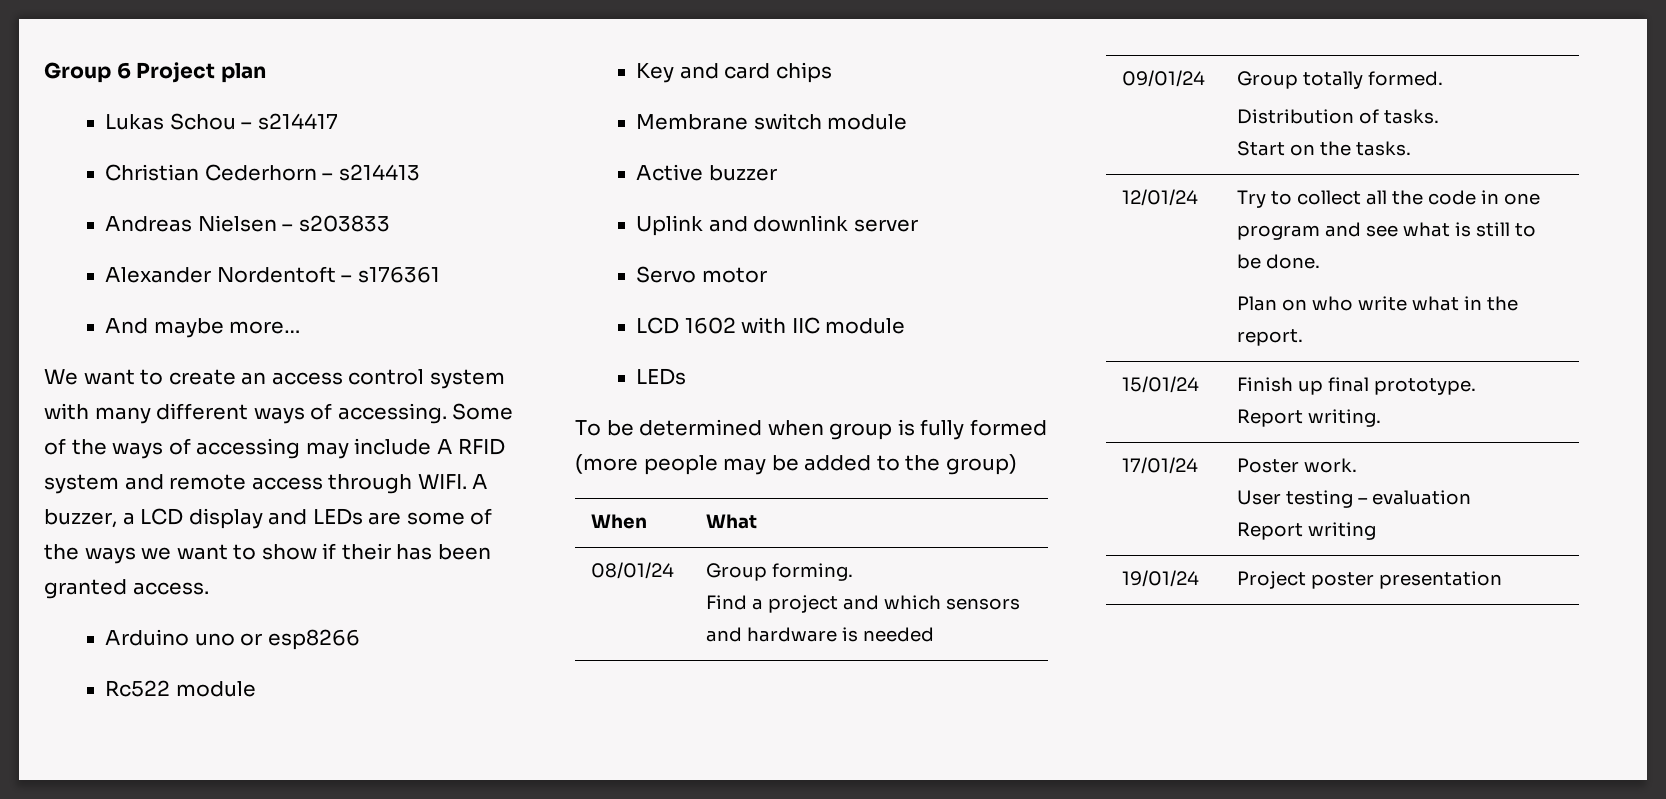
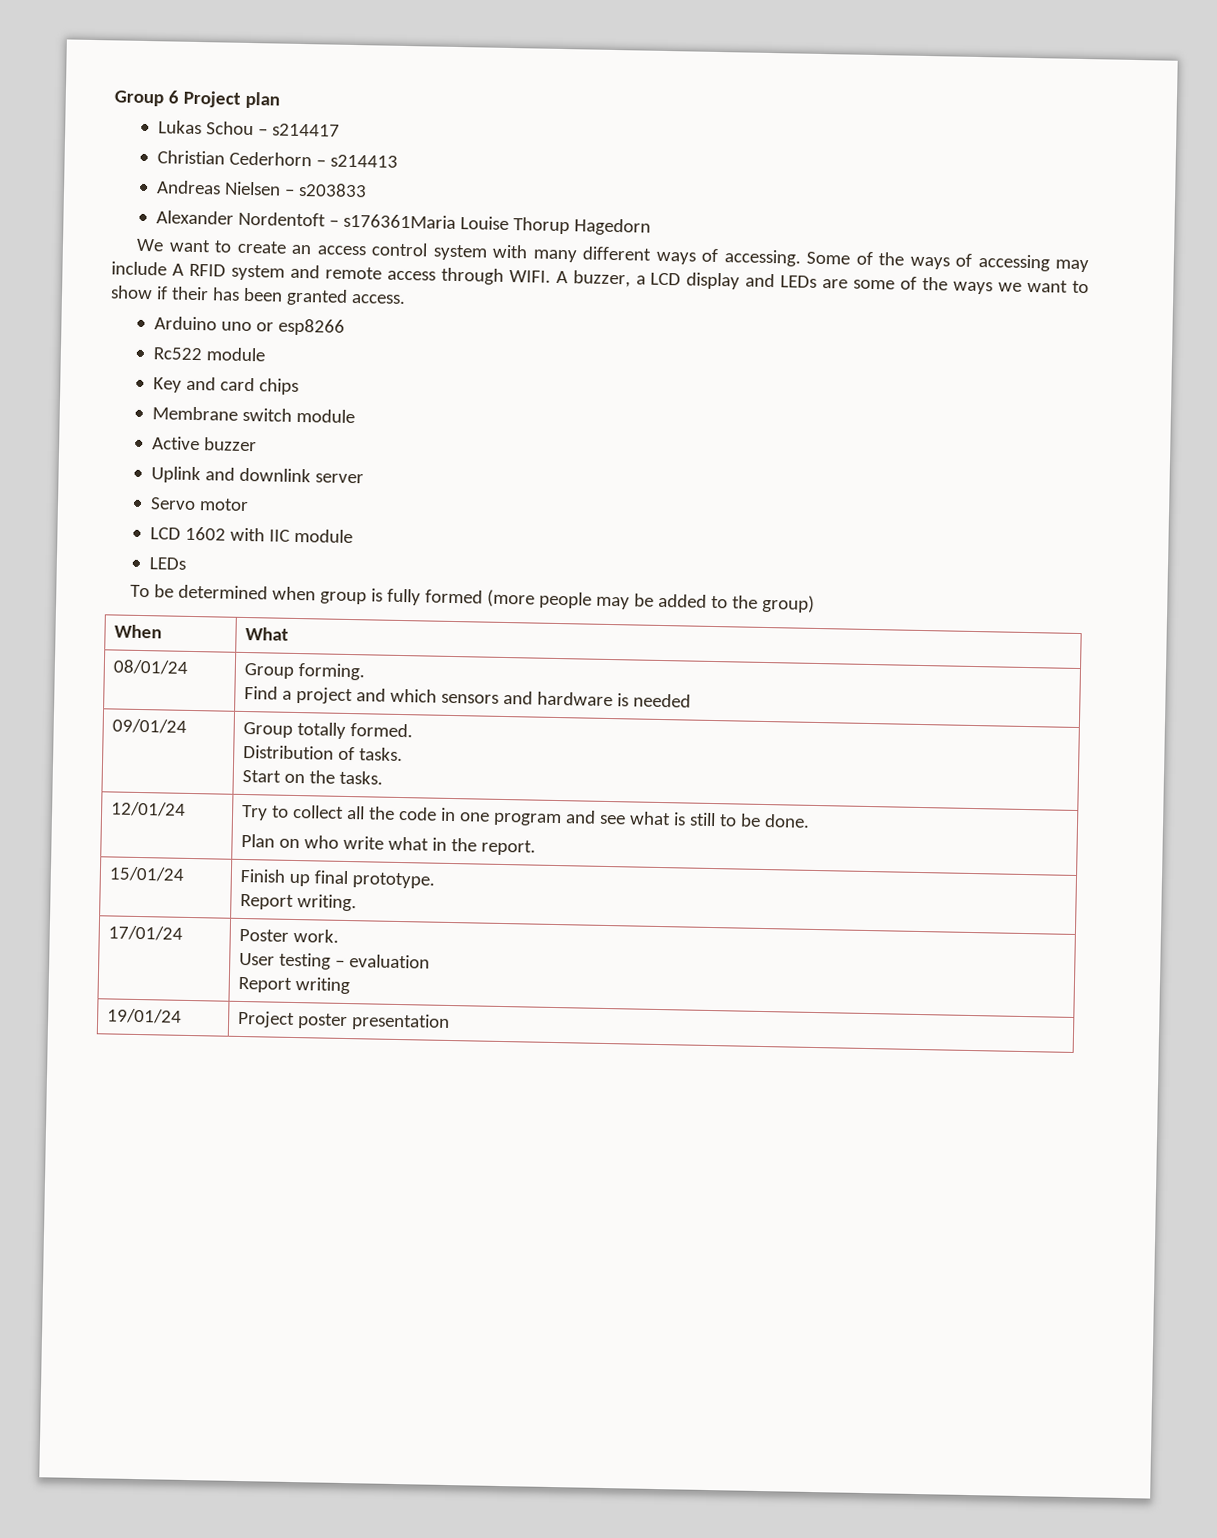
[357,266,440,283] [105,318,302,338] s176361 // And maybe more… -> [343,213,652,236] s176361Maria Louise Thorup Hagedorn

